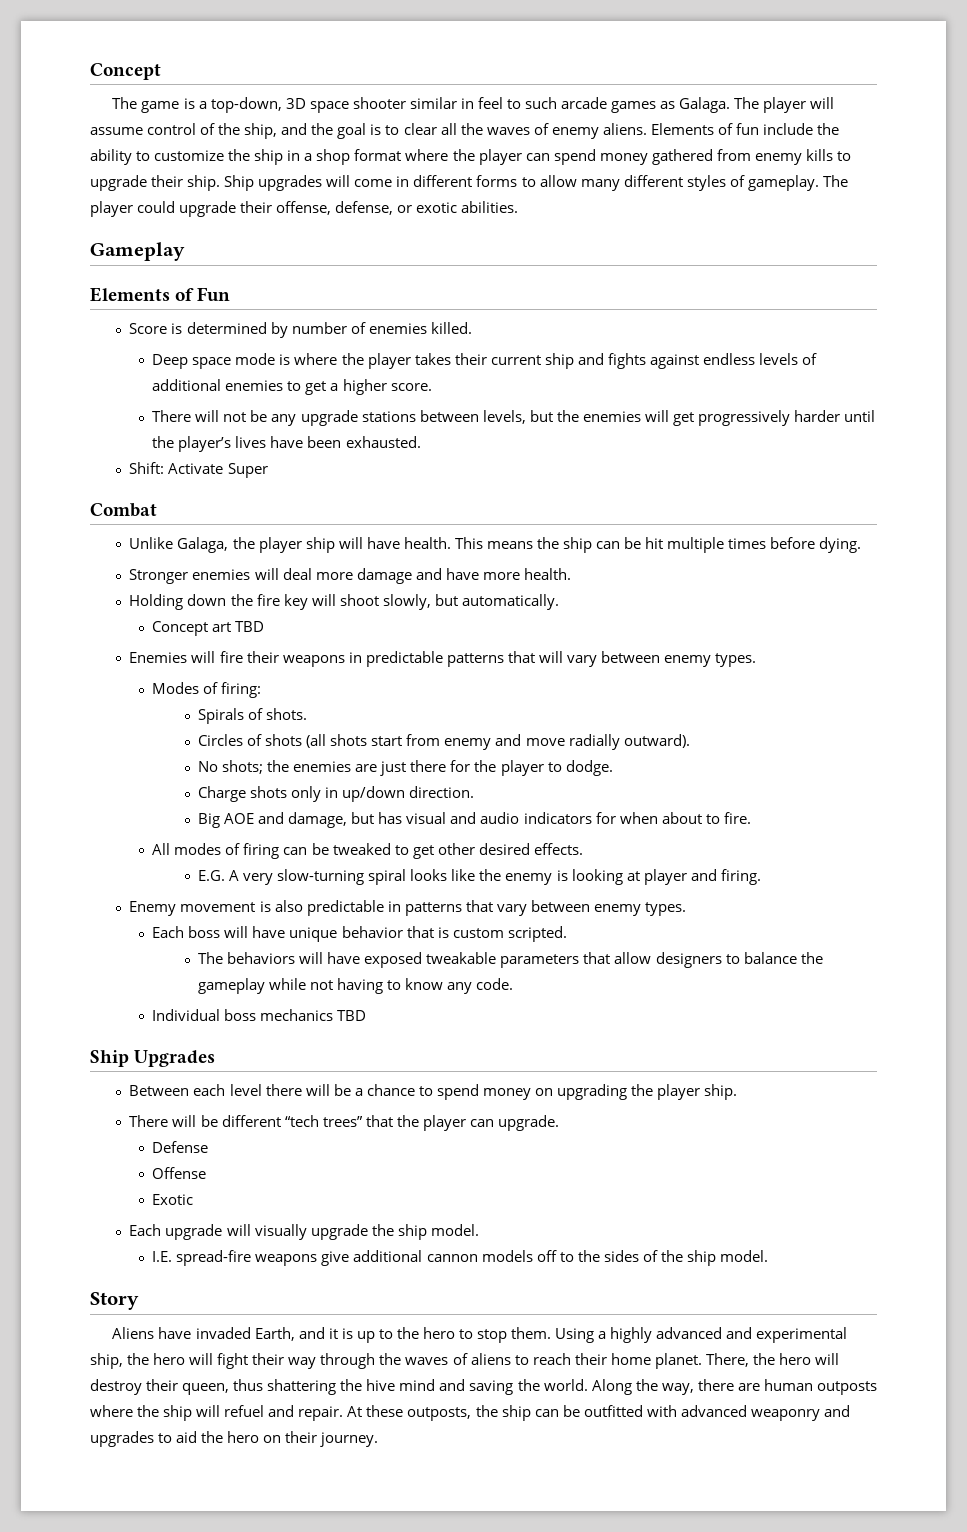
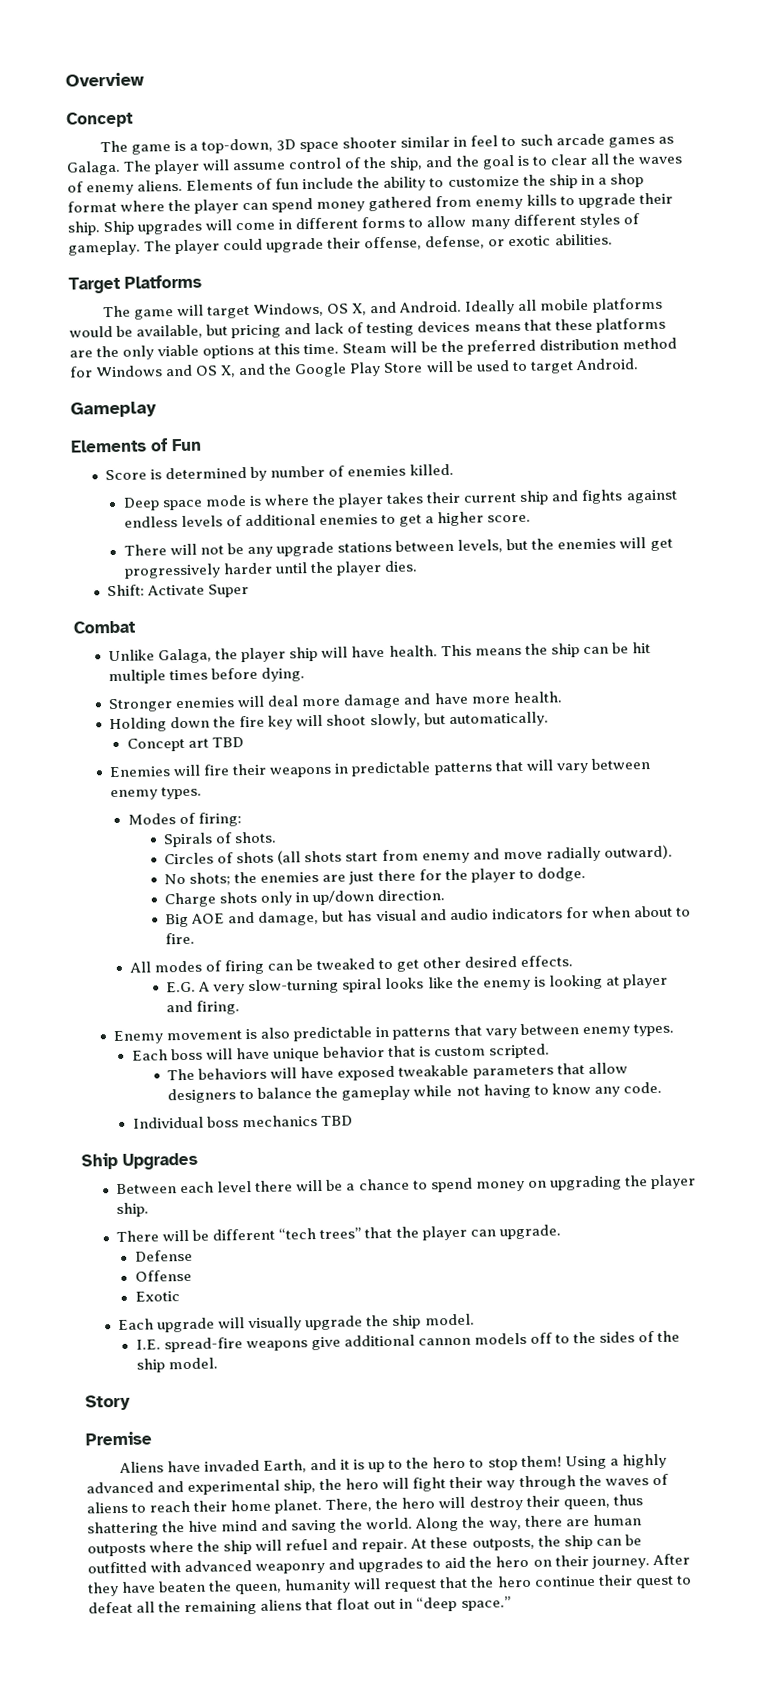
(90, 71) none -> [65,72,145,87] Overview //
(519, 207) none -> [68,274,202,294] [102,297,663,320] [69,317,666,339] [69,337,677,360] [69,358,639,378] // Target Platforms // The game will target Windows, OS X, and Android. Ideally all mobile platforms would be available, but pricing and lack of testing devices means that these platforms are the only viable options at this time. Steam will be the preferred distribution method for Windows and OS X, and the Google Play Store will be used to target Android.
[178,436,421,452] player’s lives have been exhausted. -> [336,560,419,576] player dies.
(139, 1301) none -> [85,1431,152,1446] // Premise
[511,1327,552,1339] them. -> [520,1455,562,1468] them!
(379, 1439) none -> [651,1553,690,1566] [87,1574,692,1597] [88,1596,511,1616] After they have beaten the queen, humanity will request that the hero continue their quest to defeat all the remaining aliens that float out in “deep space.”

